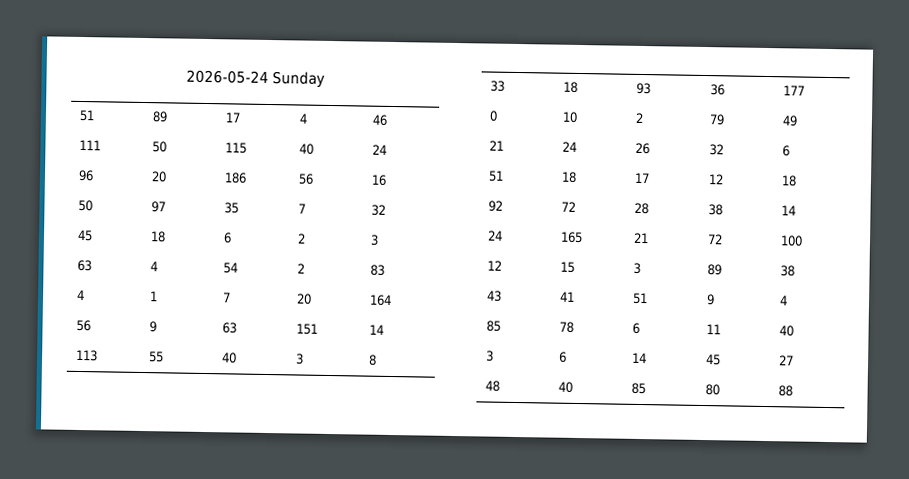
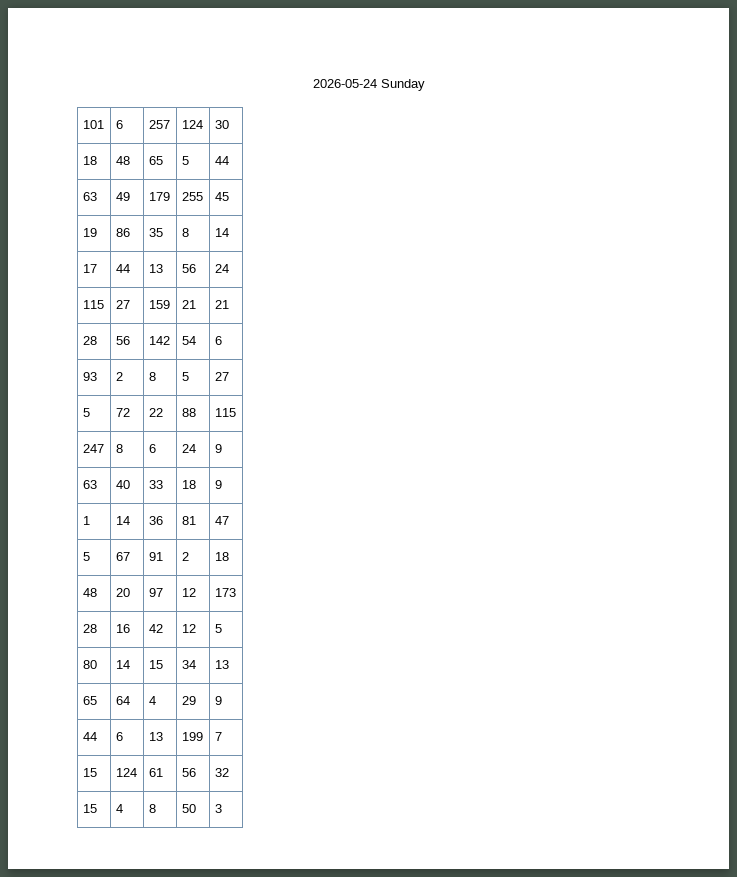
[78,109,95,122] [151,111,168,123] [224,112,241,123] [298,113,308,124] [371,114,387,126] [78,139,101,151] [151,141,167,153] [224,142,247,154] [298,143,314,155] [371,144,387,155] [77,169,94,182] [150,171,167,183] [223,172,247,184] [297,173,314,185] [370,174,387,186] [77,199,93,212] [150,201,166,213] [223,202,239,214] [297,203,306,214] [370,204,386,216] [76,229,93,242] [149,231,166,243] [222,232,232,244] [296,233,306,244] [369,234,379,246] [76,259,92,272] [149,261,158,272] [222,262,238,274] [296,263,305,274] [369,264,385,276] [75,289,85,301] [148,291,158,302] [221,292,231,303] [295,293,312,305] [368,294,392,306] [75,319,91,332] [148,321,157,333] [221,322,237,334] [295,323,318,335] [368,324,384,335] [75,349,98,362] [147,351,164,363] [220,352,237,364] [294,353,304,365] [367,354,377,366] [489,80,505,92] [562,81,578,93] [635,82,651,95] [709,84,725,96] [782,85,805,96] [488,110,498,122] [561,111,578,123] [634,112,644,124] [708,114,725,126] [781,115,798,127] [488,140,504,151] [561,141,577,152] [634,142,650,155] [708,144,724,156] [781,145,790,157] [487,170,504,182] [560,171,577,183] [633,172,650,184] [707,174,724,185] [780,175,797,187] [487,200,503,212] [560,201,576,212] [633,202,649,215] [707,204,723,216] [780,205,796,216] [486,230,503,241] [559,231,583,244] [632,232,649,244] [706,234,723,245] [779,235,803,247] [486,260,502,271] [559,261,575,273] [632,262,641,274] [706,264,722,276] [779,265,795,277] [486,290,502,302] [559,291,575,302] [631,292,648,305] [705,294,715,306] [778,295,788,306] [485,320,501,332] [558,321,574,333] [631,322,640,334] [705,324,721,335] [778,325,794,337] [485,350,494,362] [558,351,567,363] [631,352,647,364] [705,354,721,366] [778,355,794,366] [484,380,500,392] [557,381,573,393] [630,382,646,395] [704,384,720,396] [777,385,793,397] 51 | 89 | 17 | 4 | 46 // 111 | 50 | 115 | 40 | 24 // 96 | 20 | 186 | 56 | 16 // 50 | 97 | 35 | 7 | 32 // 45 | 18 | 6 | 2 | 3 // 63 | 4 | 54 | 2 | 83 // 4 | 1 | 7 | 20 | 164 // 56 | 9 | 63 | 151 | 14 // 113 | 55 | 40 | 3 | 8 // 33 | 18 | 93 | 36 | 177 // 0 | 10 | 2 | 79 | 49 // 21 | 24 | 26 | 32 | 6 // 51 | 18 | 17 | 12 | 18 // 92 | 72 | 28 | 38 | 14 // 24 | 165 | 21 | 72 | 100 // 12 | 15 | 3 | 89 | 38 // 43 | 41 | 51 | 9 | 4 // 85 | 78 | 6 | 11 | 40 // 3 | 6 | 14 | 45 | 27 // 48 | 40 | 85 | 80 | 88 -> [82,120,104,129] [115,120,123,129] [148,120,170,129] [181,120,203,129] [214,120,229,129] [82,156,97,165] [115,156,130,165] [148,156,163,165] [181,156,189,165] [214,156,229,165] [82,192,97,201] [115,192,130,201] [148,192,170,201] [181,192,203,201] [214,192,229,201] [82,228,97,237] [115,228,130,237] [148,228,163,237] [181,228,189,237] [214,228,229,237] [82,264,97,273] [115,264,130,273] [148,264,163,273] [181,264,196,273] [214,264,229,273] [82,300,104,309] [115,300,130,309] [148,300,170,309] [181,300,196,309] [214,300,229,309] [82,336,97,345] [115,336,130,345] [148,336,170,345] [181,336,196,345] [214,336,222,345] [82,372,97,381] [115,372,123,381] [148,372,156,381] [181,372,189,381] [214,372,229,381] [82,408,90,417] [115,408,130,417] [148,408,163,417] [181,408,196,417] [214,408,236,417] [82,444,104,453] [115,444,123,453] [148,444,156,453] [181,444,196,453] [214,444,222,453] [82,480,97,489] [115,480,130,489] [148,480,163,489] [181,480,196,489] [214,480,222,489] [82,516,90,525] [115,516,130,525] [148,516,163,525] [181,516,196,525] [214,516,229,525] [82,552,90,561] [115,552,130,561] [148,552,163,561] [181,552,189,561] [214,552,229,561] [82,588,97,597] [115,588,130,597] [148,588,163,597] [181,588,196,597] [214,588,236,597] [82,624,97,633] [115,624,130,633] [148,624,163,633] [181,624,196,633] [214,624,222,633] [82,660,97,669] [115,660,130,669] [148,660,163,669] [181,660,196,669] [214,660,229,669] [82,696,97,705] [115,696,130,705] [148,696,156,705] [181,696,196,705] [214,696,222,705] [82,732,97,741] [115,732,123,741] [148,732,163,741] [181,732,203,741] [214,732,222,741] [82,768,97,777] [115,768,137,777] [148,768,163,777] [181,768,196,777] [214,768,229,777] [82,804,97,813] [115,804,123,813] [148,804,156,813] [181,804,196,813] [214,804,222,813] 101 | 6 | 257 | 124 | 30 // 18 | 48 | 65 | 5 | 44 // 63 | 49 | 179 | 255 | 45 // 19 | 86 | 35 | 8 | 14 // 17 | 44 | 13 | 56 | 24 // 115 | 27 | 159 | 21 | 21 // 28 | 56 | 142 | 54 | 6 // 93 | 2 | 8 | 5 | 27 // 5 | 72 | 22 | 88 | 115 // 247 | 8 | 6 | 24 | 9 // 63 | 40 | 33 | 18 | 9 // 1 | 14 | 36 | 81 | 47 // 5 | 67 | 91 | 2 | 18 // 48 | 20 | 97 | 12 | 173 // 28 | 16 | 42 | 12 | 5 // 80 | 14 | 15 | 34 | 13 // 65 | 64 | 4 | 29 | 9 // 44 | 6 | 13 | 199 | 7 // 15 | 124 | 61 | 56 | 32 // 15 | 4 | 8 | 50 | 3

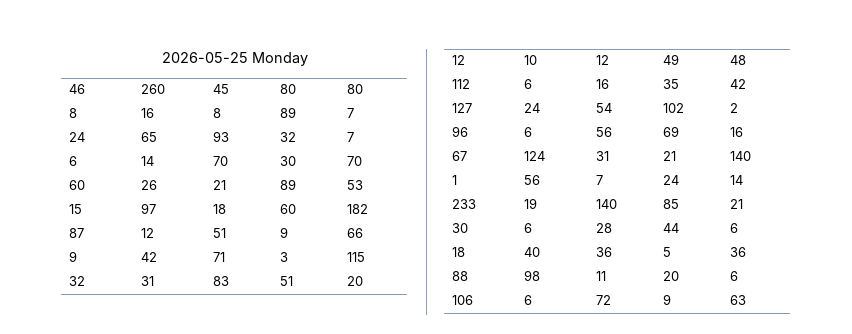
[312,79,425,91] [82,120,104,129] [115,120,123,129] [148,120,170,129] [181,120,203,129] [214,120,229,129] [82,156,97,165] [115,156,130,165] [148,156,163,165] [181,156,189,165] [214,156,229,165] [82,192,97,201] [115,192,130,201] [148,192,170,201] [181,192,203,201] [214,192,229,201] [82,228,97,237] [115,228,130,237] [148,228,163,237] [181,228,189,237] [214,228,229,237] [82,264,97,273] [115,264,130,273] [148,264,163,273] [181,264,196,273] [214,264,229,273] [82,300,104,309] [115,300,130,309] [148,300,170,309] [181,300,196,309] [214,300,229,309] [82,336,97,345] [115,336,130,345] [148,336,170,345] [181,336,196,345] [214,336,222,345] [82,372,97,381] [115,372,123,381] [148,372,156,381] [181,372,189,381] [214,372,229,381] [82,408,90,417] [115,408,130,417] [148,408,163,417] [181,408,196,417] [214,408,236,417] [82,444,104,453] [115,444,123,453] [148,444,156,453] [181,444,196,453] [214,444,222,453] [82,480,97,489] [115,480,130,489] [148,480,163,489] [181,480,196,489] [214,480,222,489] [82,516,90,525] [115,516,130,525] [148,516,163,525] [181,516,196,525] [214,516,229,525] [82,552,90,561] [115,552,130,561] [148,552,163,561] [181,552,189,561] [214,552,229,561] [82,588,97,597] [115,588,130,597] [148,588,163,597] [181,588,196,597] [214,588,236,597] [82,624,97,633] [115,624,130,633] [148,624,163,633] [181,624,196,633] [214,624,222,633] [82,660,97,669] [115,660,130,669] [148,660,163,669] [181,660,196,669] [214,660,229,669] [82,696,97,705] [115,696,130,705] [148,696,156,705] [181,696,196,705] [214,696,222,705] [82,732,97,741] [115,732,123,741] [148,732,163,741] [181,732,203,741] [214,732,222,741] [82,768,97,777] [115,768,137,777] [148,768,163,777] [181,768,196,777] [214,768,229,777] [82,804,97,813] [115,804,123,813] [148,804,156,813] [181,804,196,813] [214,804,222,813] 2026-05-24 Sunday // 101 | 6 | 257 | 124 | 30 // 18 | 48 | 65 | 5 | 44 // 63 | 49 | 179 | 255 | 45 // 19 | 86 | 35 | 8 | 14 // 17 | 44 | 13 | 56 | 24 // 115 | 27 | 159 | 21 | 21 // 28 | 56 | 142 | 54 | 6 // 93 | 2 | 8 | 5 | 27 // 5 | 72 | 22 | 88 | 115 // 247 | 8 | 6 | 24 | 9 // 63 | 40 | 33 | 18 | 9 // 1 | 14 | 36 | 81 | 47 // 5 | 67 | 91 | 2 | 18 // 48 | 20 | 97 | 12 | 173 // 28 | 16 | 42 | 12 | 5 // 80 | 14 | 15 | 34 | 13 // 65 | 64 | 4 | 29 | 9 // 44 | 6 | 13 | 199 | 7 // 15 | 124 | 61 | 56 | 32 // 15 | 4 | 8 | 50 | 3 -> [161,52,308,66] [69,84,86,94] [141,84,166,94] [213,84,230,94] [280,84,297,94] [347,84,364,94] [69,108,78,118] [141,108,155,118] [213,108,222,118] [280,107,297,118] [347,108,355,118] [69,132,86,142] [141,132,158,142] [213,131,230,142] [280,132,297,142] [347,132,355,142] [69,156,78,166] [141,156,155,166] [213,156,229,166] [280,156,297,166] [347,156,363,166] [69,180,86,190] [141,180,158,190] [213,180,227,190] [280,179,297,190] [347,180,364,190] [69,204,83,214] [141,203,157,214] [213,204,227,214] [280,204,297,214] [347,204,369,214] [69,228,85,238] [141,228,155,238] [213,228,227,238] [280,227,289,238] [347,228,364,238] [69,251,78,262] [141,252,158,262] [213,252,226,262] [280,252,289,262] [347,252,366,262] [69,276,86,286] [141,276,155,286] [213,276,230,286] [280,276,294,286] [347,276,364,286] [452,55,466,65] [524,55,538,65] [596,55,610,65] [663,54,680,65] [730,55,747,65] [452,79,471,89] [524,79,533,89] [596,79,610,89] [663,79,680,89] [730,79,747,89] [452,103,473,113] [524,103,541,113] [596,103,613,113] [663,103,685,113] [730,103,739,113] [452,126,469,137] [524,127,533,137] [596,127,613,137] [663,126,680,137] [730,127,744,137] [452,151,468,161] [524,151,546,161] [596,151,610,161] [663,151,677,161] [730,151,752,161] [452,175,458,185] [524,175,541,185] [596,175,604,185] [663,175,680,185] [730,175,744,185] [452,199,477,209] [524,198,538,209] [596,199,618,209] [663,199,680,209] [730,199,744,209] [452,223,469,233] [524,223,533,233] [596,223,613,233] [663,223,680,233] [730,223,739,233] [452,247,466,257] [524,247,541,257] [596,247,613,257] [663,247,672,257] [730,247,747,257] [452,271,469,281] [524,270,541,281] [596,271,607,281] [663,271,680,281] [730,271,739,281] [452,295,474,305] [524,295,533,305] [596,295,612,305] [663,294,672,305] [730,295,747,305] 2026-05-25 Monday // 46 | 260 | 45 | 80 | 80 // 8 | 16 | 8 | 89 | 7 // 24 | 65 | 93 | 32 | 7 // 6 | 14 | 70 | 30 | 70 // 60 | 26 | 21 | 89 | 53 // 15 | 97 | 18 | 60 | 182 // 87 | 12 | 51 | 9 | 66 // 9 | 42 | 71 | 3 | 115 // 32 | 31 | 83 | 51 | 20 // 12 | 10 | 12 | 49 | 48 // 112 | 6 | 16 | 35 | 42 // 127 | 24 | 54 | 102 | 2 // 96 | 6 | 56 | 69 | 16 // 67 | 124 | 31 | 21 | 140 // 1 | 56 | 7 | 24 | 14 // 233 | 19 | 140 | 85 | 21 // 30 | 6 | 28 | 44 | 6 // 18 | 40 | 36 | 5 | 36 // 88 | 98 | 11 | 20 | 6 // 106 | 6 | 72 | 9 | 63

